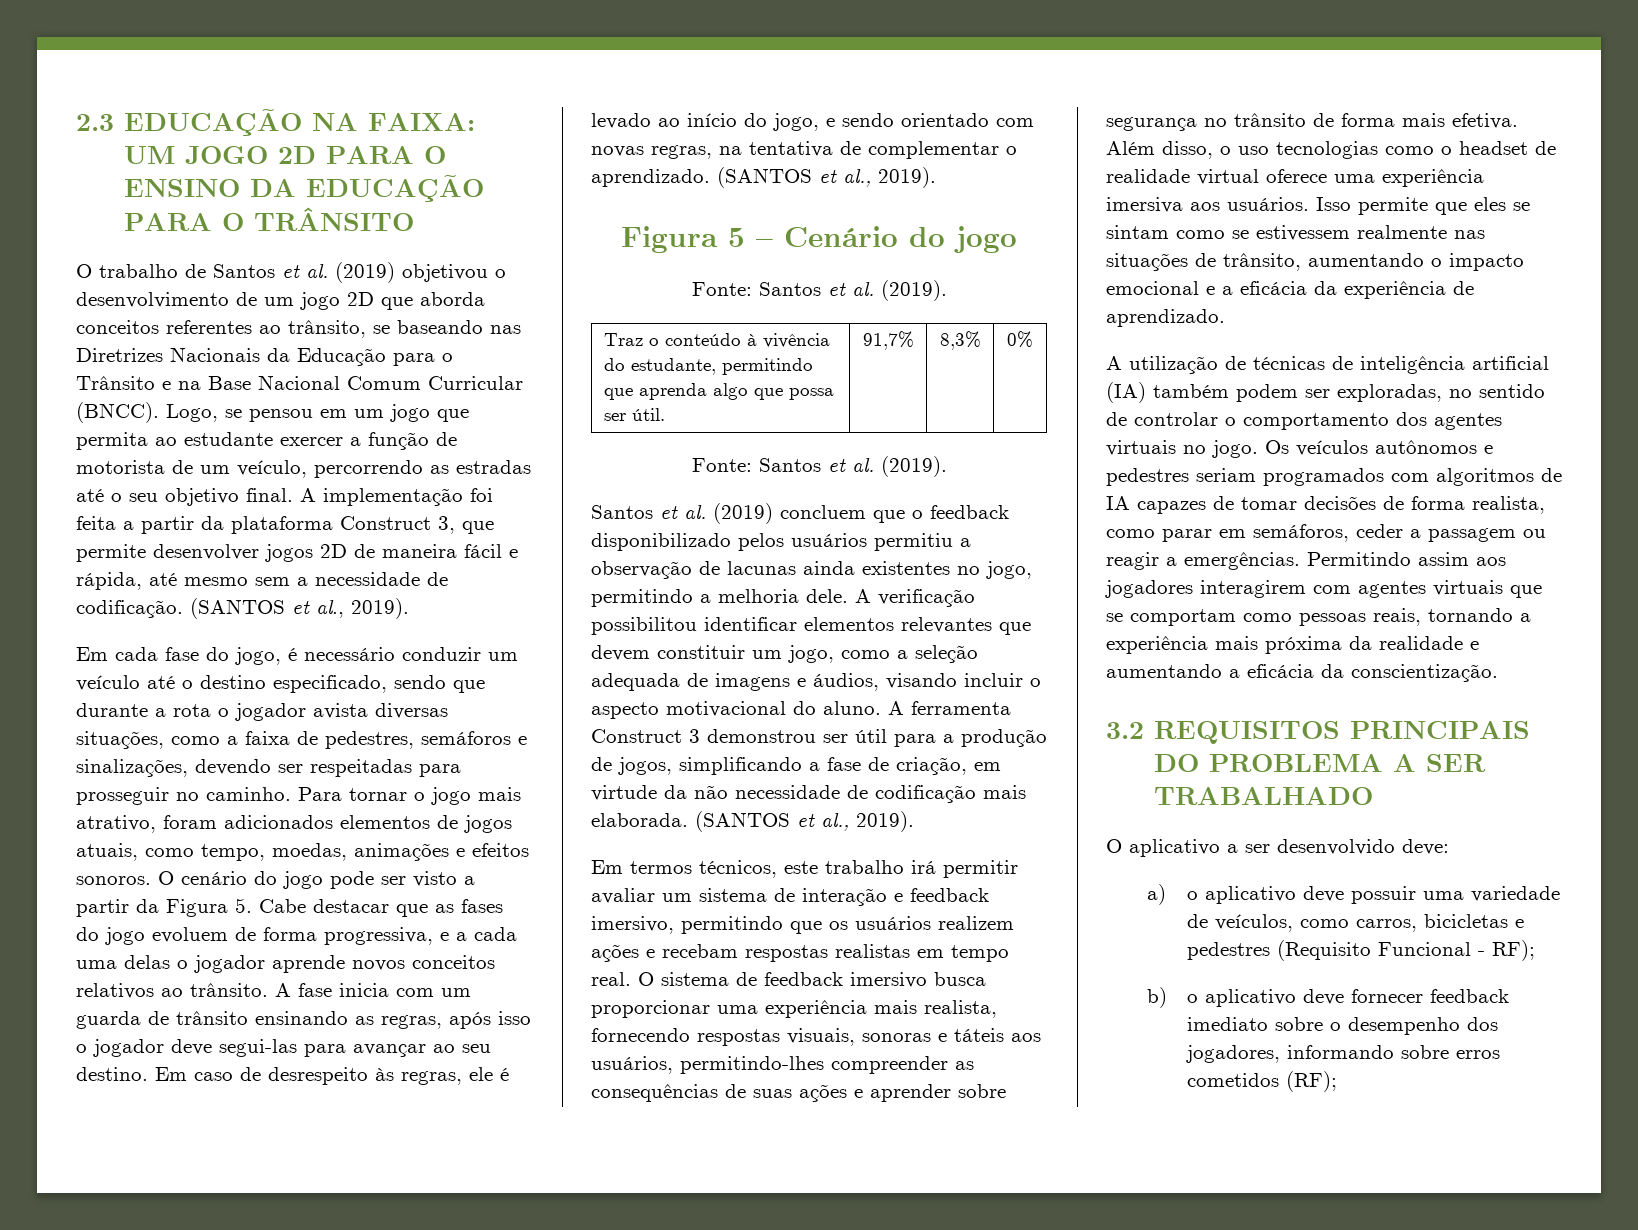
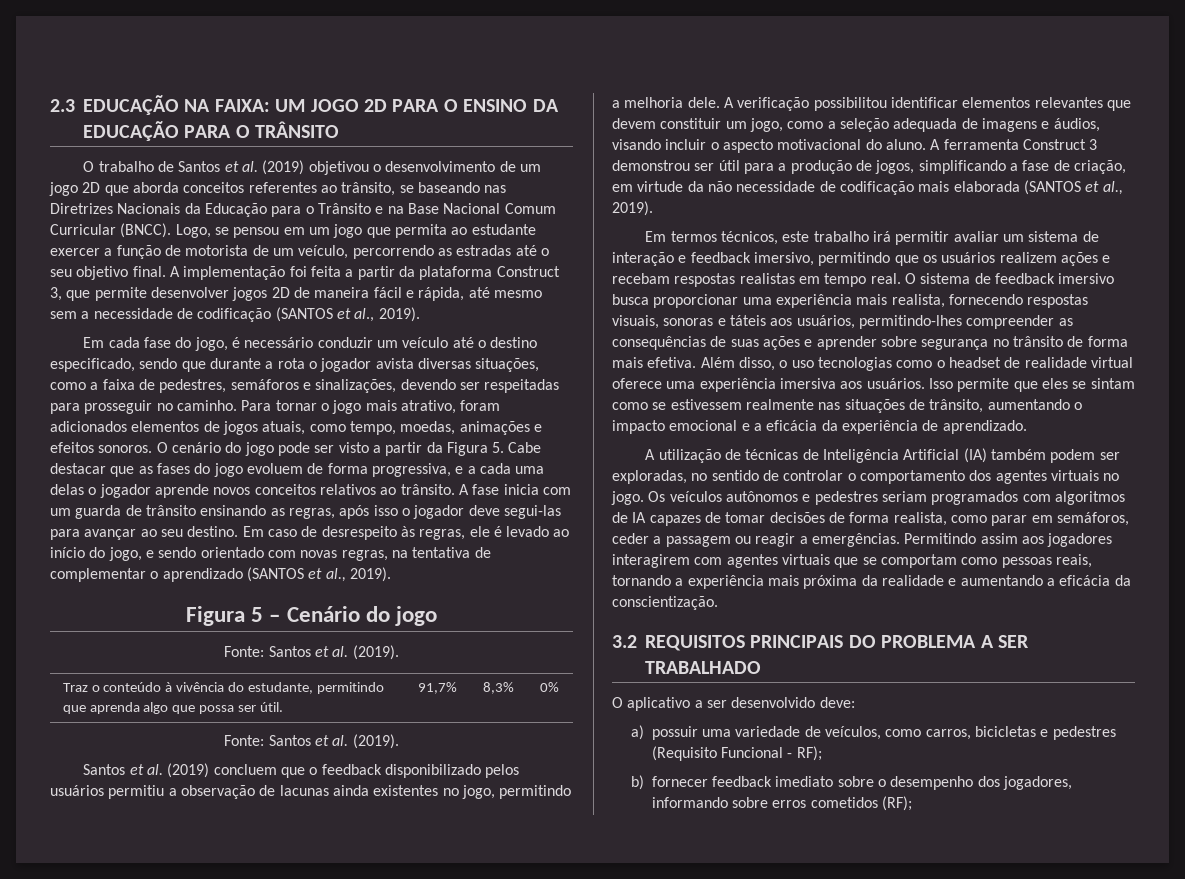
[76,600,183,618] codificação. -> [197,308,272,322] codificação
[591,169,710,187] aprendizado. -> [162,568,243,582] aprendizado
[591,813,688,827] elaborada. -> [953,181,1020,192] elaborada
[1360,356,1549,374] inteligência artificial -> [823,449,960,463] Inteligência Artificial
[1187,886,1345,904] o aplicativo deve -> (644, 732) none
[1187,989,1345,1007] o aplicativo deve -> (644, 782) none

